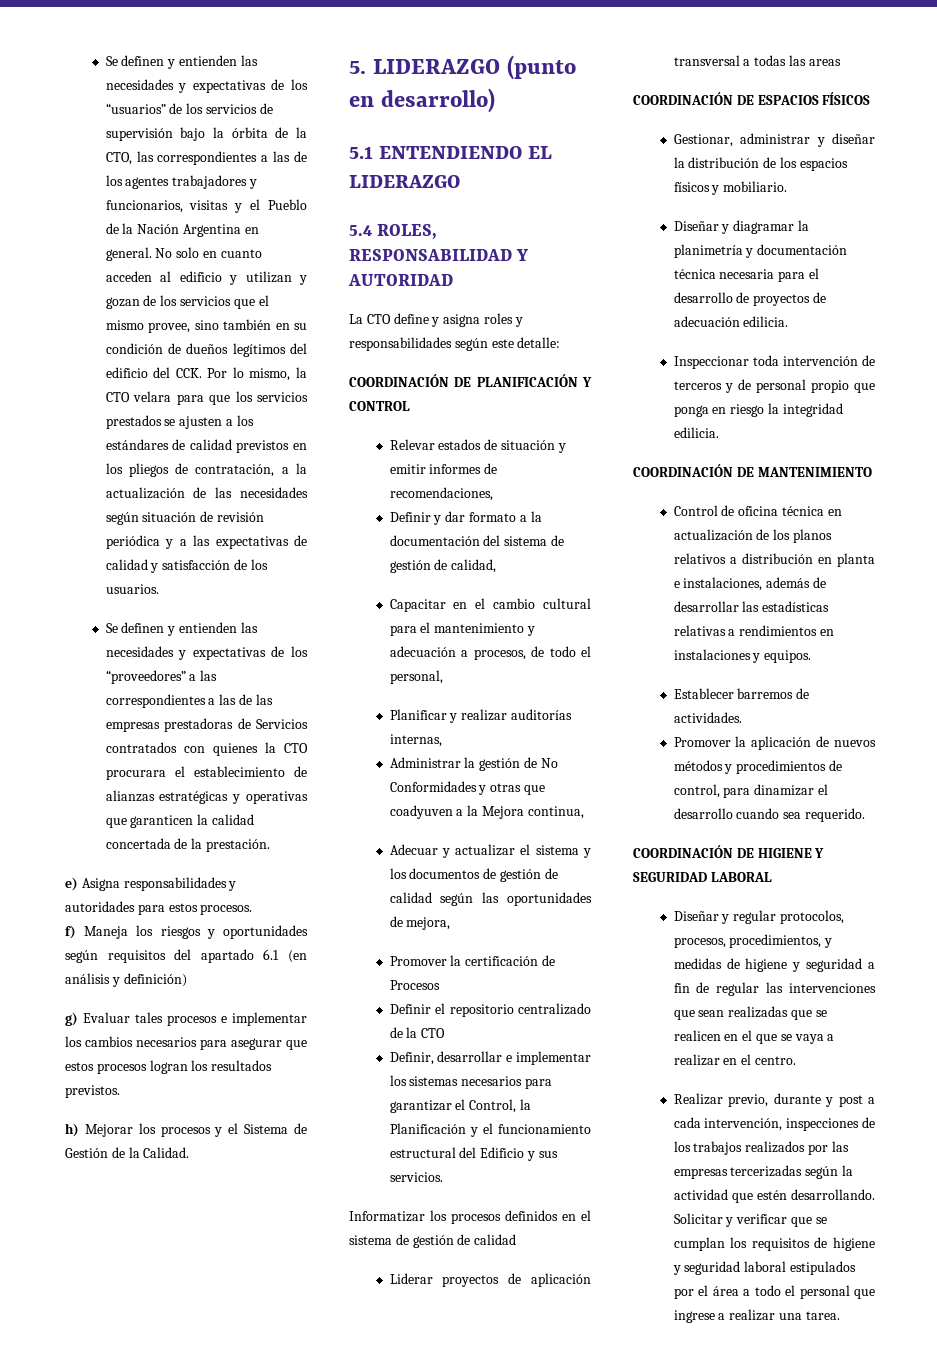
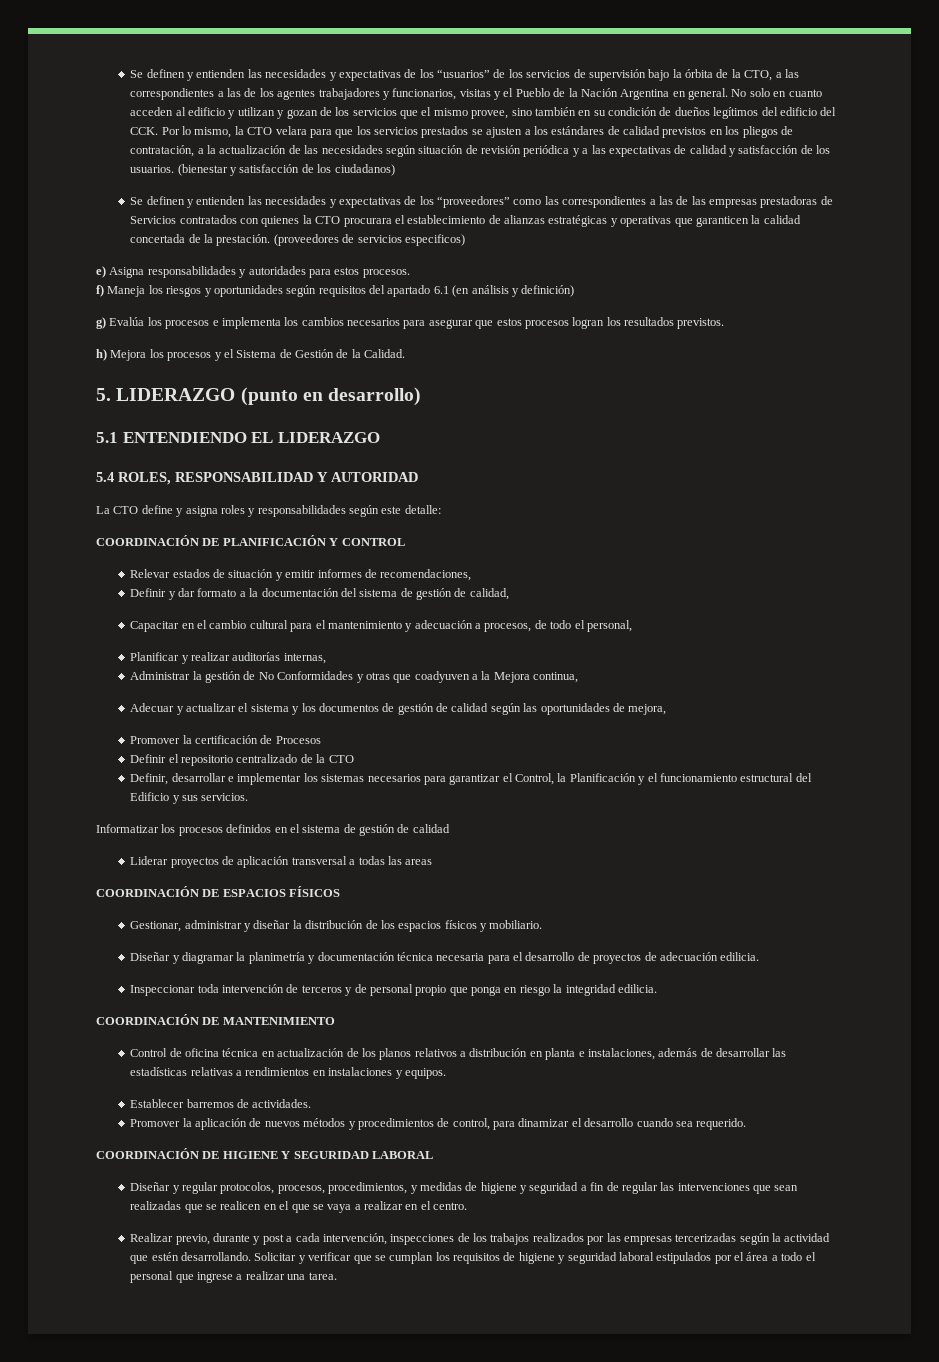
(132, 158) none -> [775,72,782,78] a
(159, 589) none -> [177,164,395,176] (bienestar y satisfacción de los ciudadanos)
[189,674,197,681] a -> [513,199,542,205] como
(270, 845) none -> [273,234,465,246] (proveedores de servicios especificos)
[83,1012,163,1023] Evaluar tales -> [109,317,162,326] Evalúa los
[232,1012,307,1026] implementar -> [221,317,281,329] implementa
[84,1124,133,1137] Mejorar -> [110,350,147,361] Mejora

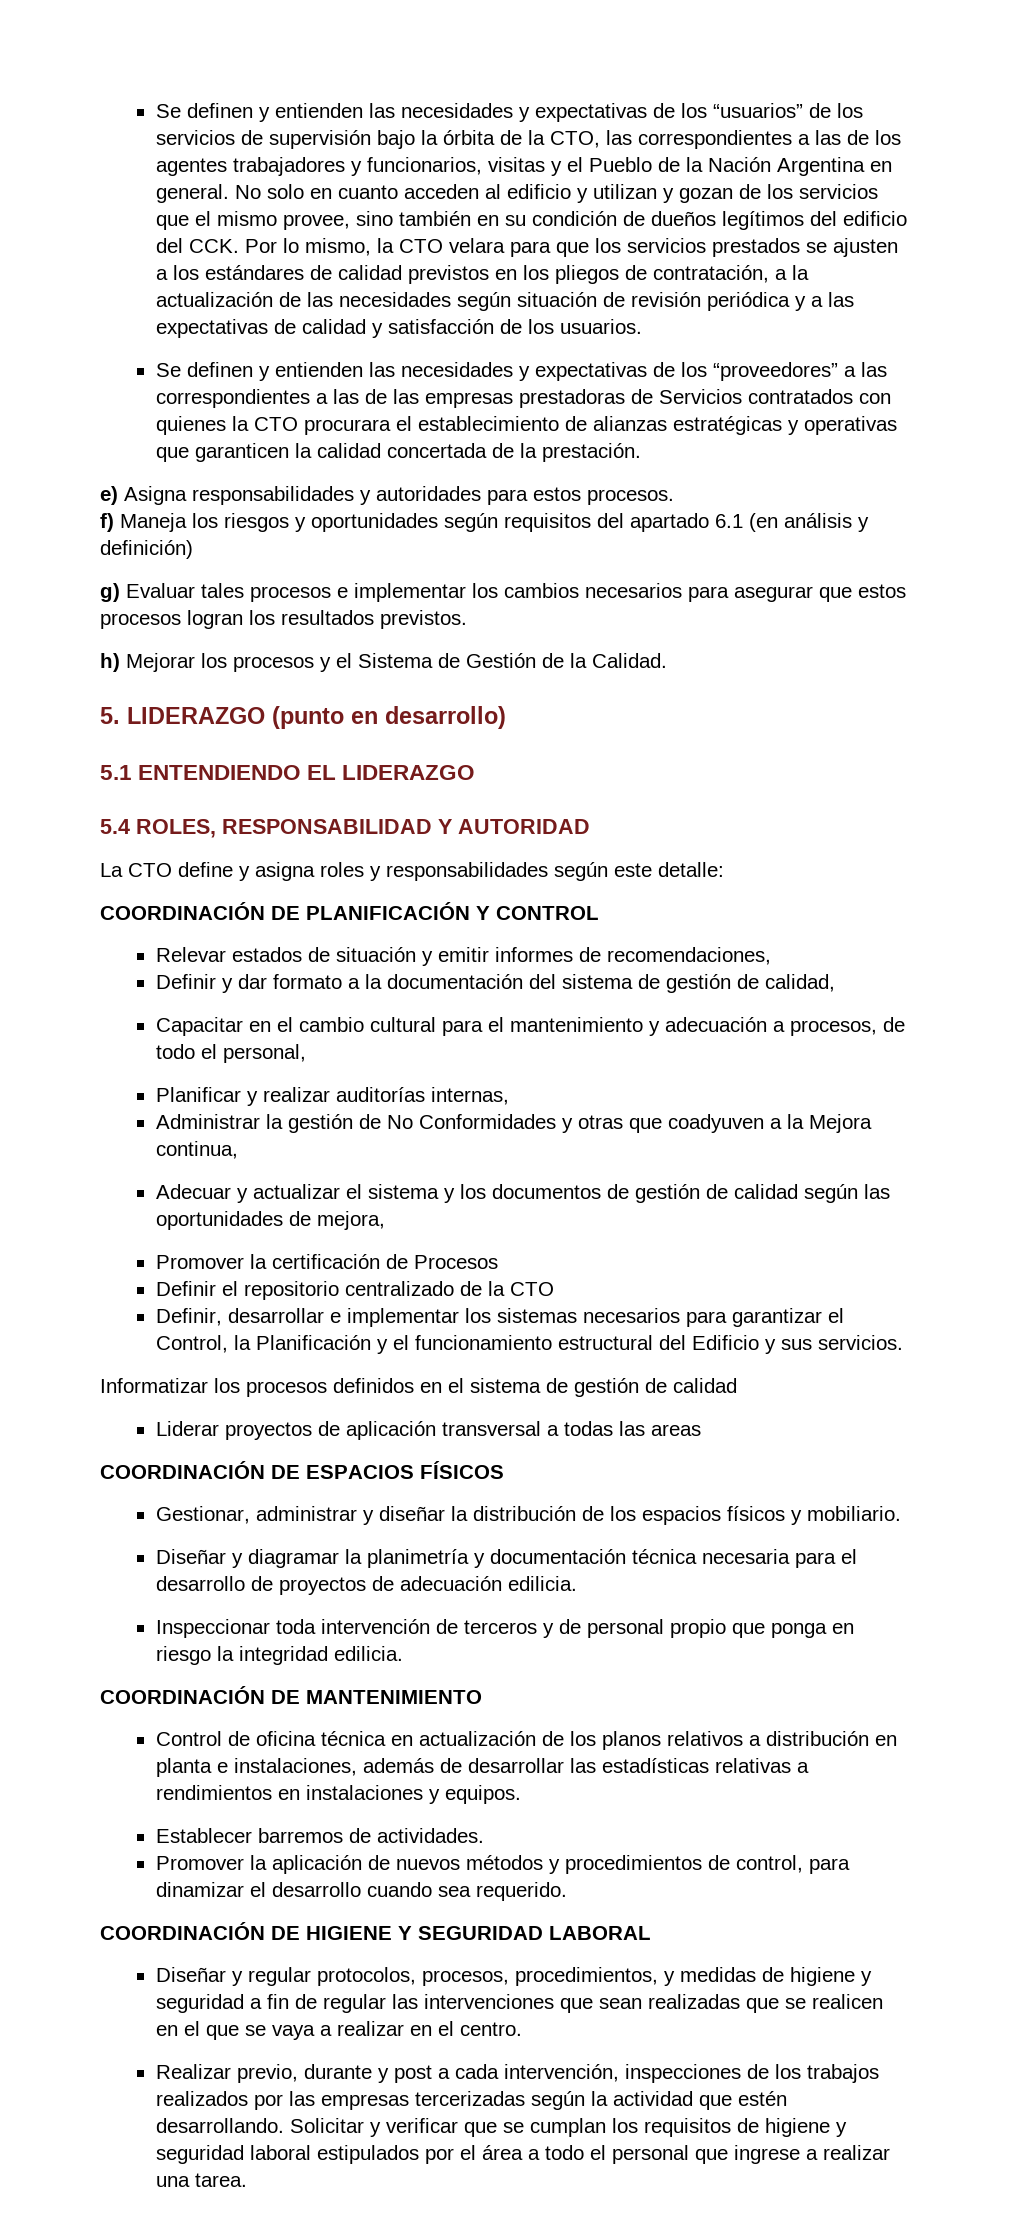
[775,72,782,78] a -> (600, 139) none
[177,164,395,176] (bienestar y satisfacción de los ciudadanos) -> (642, 326) none
[513,199,542,205] como -> [843,366,856,377] a
[273,234,465,246] (proveedores de servicios especificos) -> (641, 452) none
[109,317,162,326] Evalúa los -> [126,583,244,598] Evaluar tales
[221,317,281,329] implementa -> [354,583,466,602] implementar
[110,350,147,361] Mejora -> [126,653,195,672] Mejorar

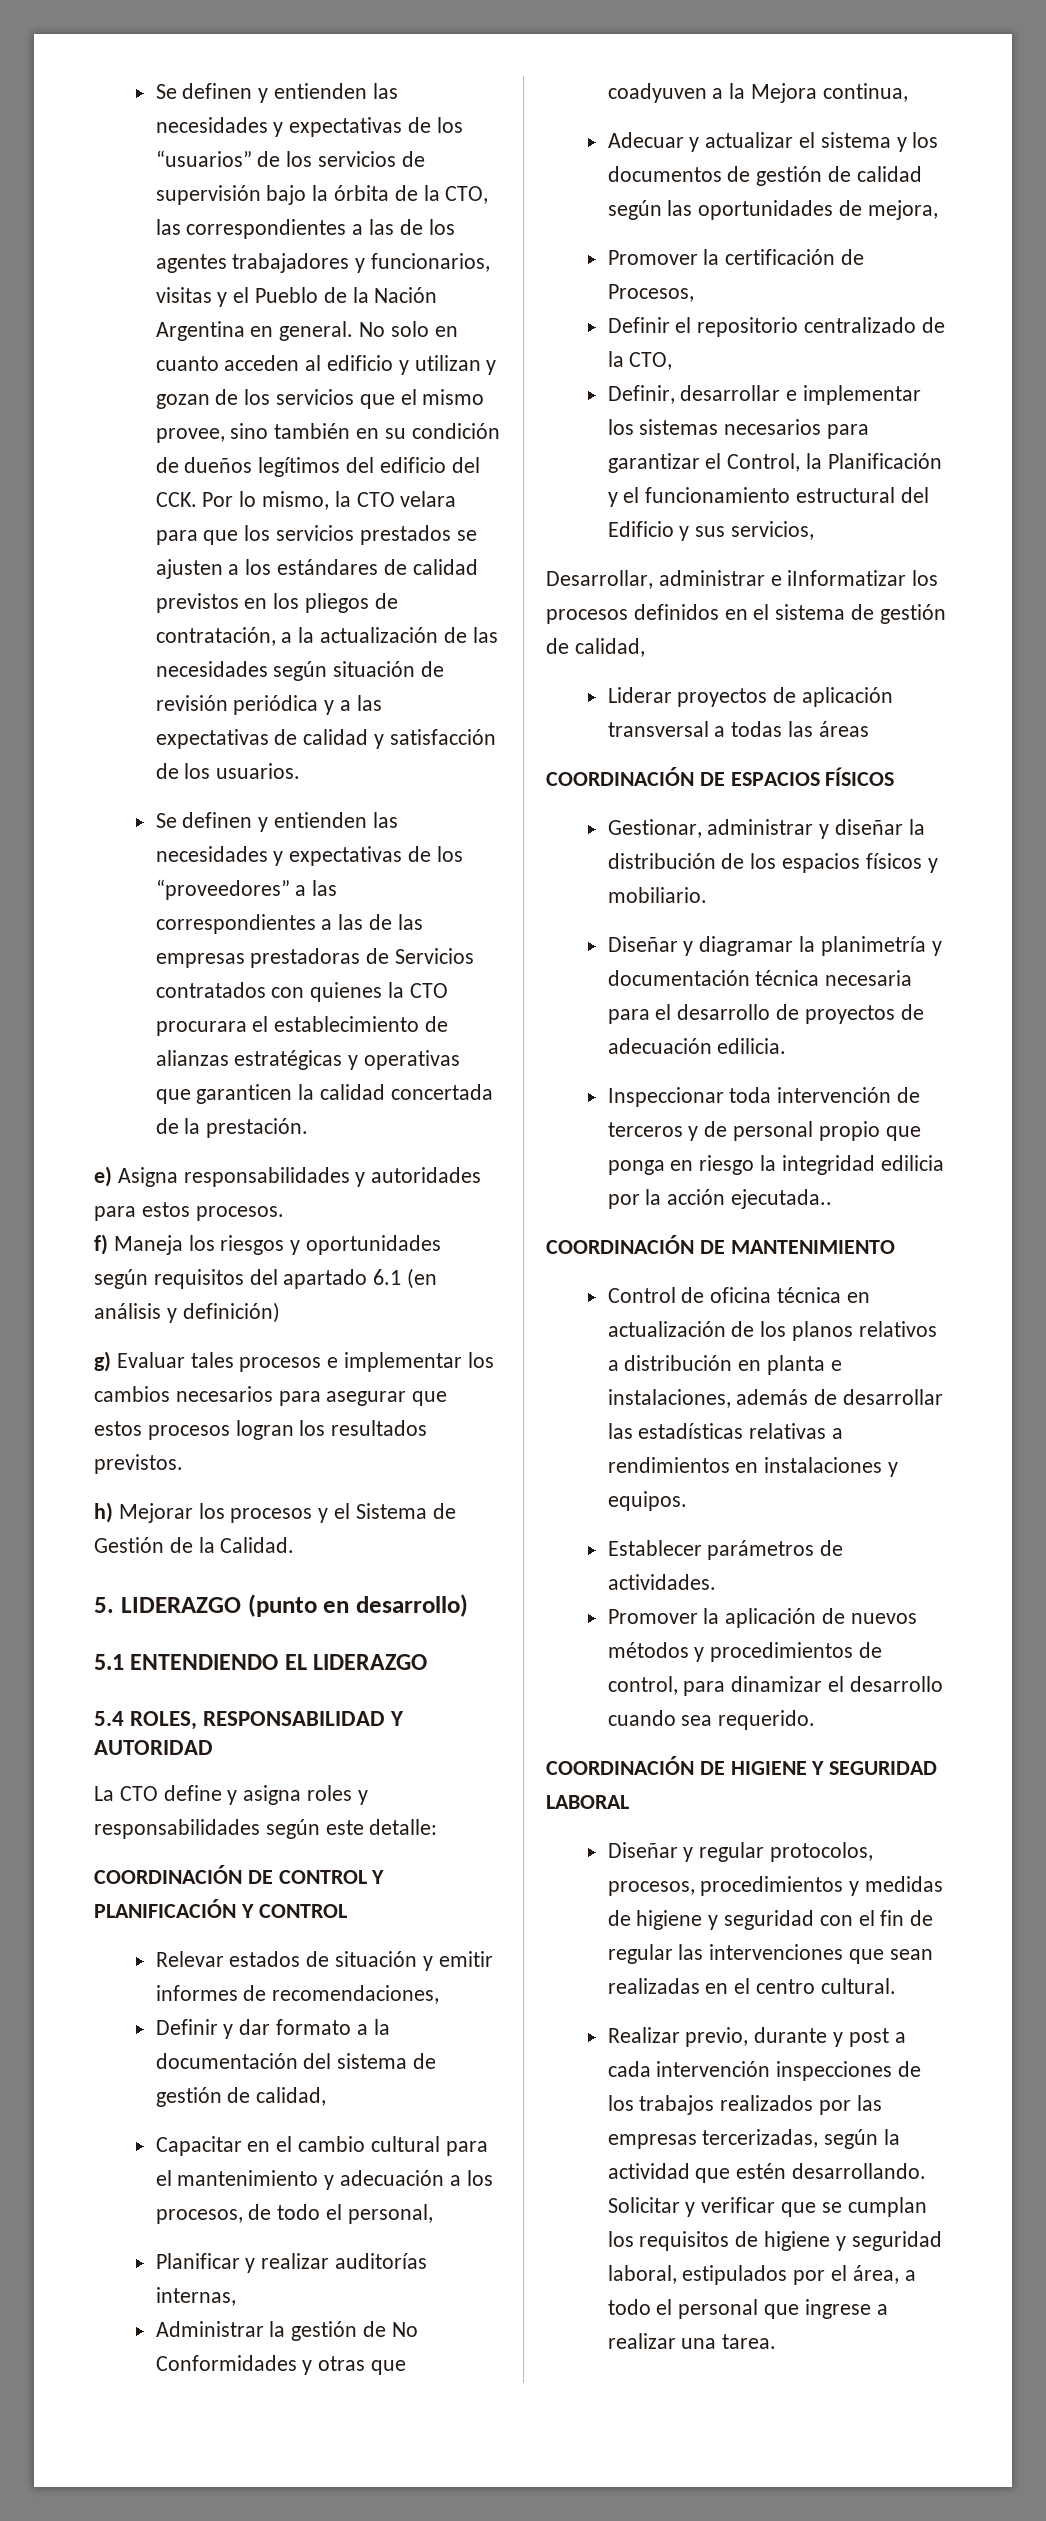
(300, 913) none -> [278,1870,385,1884] CONTROL Y
(785, 1026) none -> [466,2170,493,2186] los
[413,1255,498,1269] Procesos -> [607,284,694,302] Procesos,
[509,1282,554,1296] CTO -> [629,352,673,370] CTO,
[817,1335,903,1350] [100,1378,208,1393] servicios. // Informatizar -> [730,521,814,540] [546,570,907,589] servicios, // Desarrollar, administrar e iInformatizar
[673,1378,737,1393] calidad -> [574,638,645,657] calidad,
[650,1424,701,1436] areas -> [818,721,869,737] áreas
[333,1646,403,1661] edilicia. -> [880,1155,944,1171] [607,1189,832,1209] edilicia por la acción ejecutada..
[257,1828,343,1843] barremos -> [707,1540,815,1560] parámetros
[514,1967,658,1986] procedimientos, -> [700,1876,844,1896] procedimientos
[249,1998,262,2009] a -> [819,1910,875,1926] con el
[745,1994,883,2013] [155,2021,522,2040] que se realicen en el que se vaya a realizar en el centro. -> [705,1978,896,1994] en el centro cultural.
[503,2064,619,2082] intervención, -> [656,2061,771,2077] intervención
[414,2091,525,2106] tercerizadas -> [702,2129,819,2148] tercerizadas,
[249,2145,311,2160] laboral -> [607,2265,677,2284] laboral,
[481,2145,523,2160] área -> [852,2265,899,2284] área,

